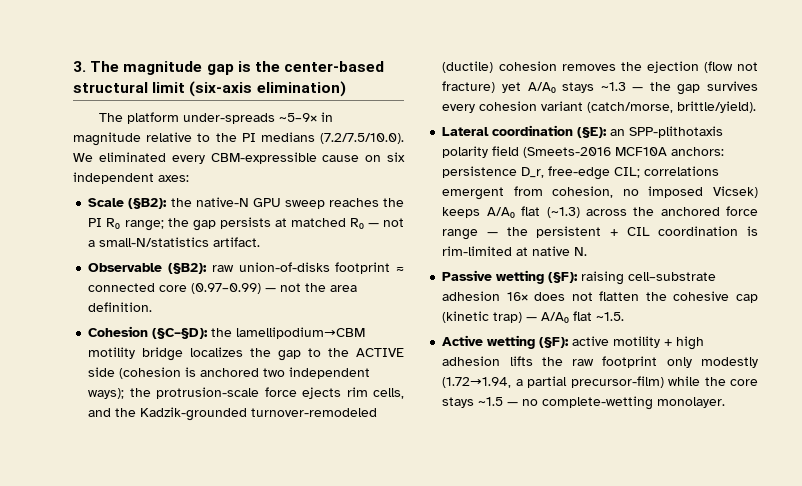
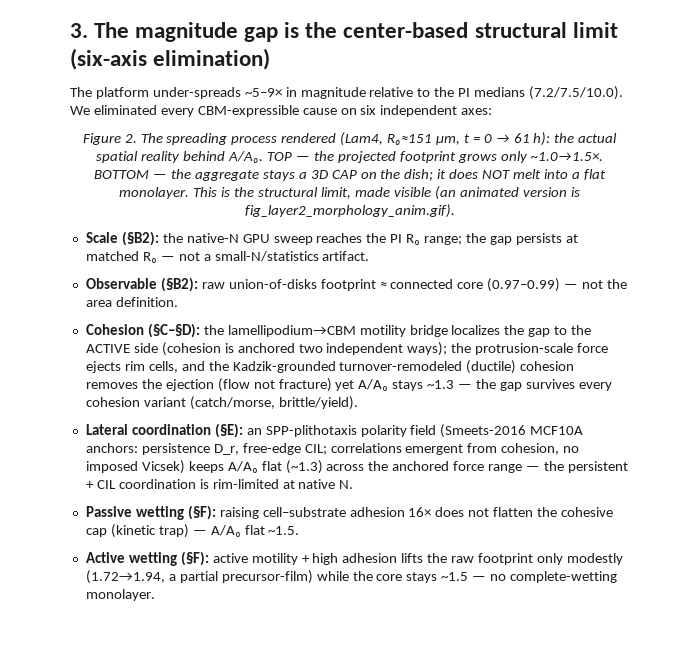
(189, 178) none -> [82,132,618,146] [96,151,603,163] [94,169,606,181] [119,186,580,200] [244,204,455,218] // Figure 2. The spreading process rendered (Lam4, R₀≈151 µm, t = 0 → 61 h): the actual spatial reality behind A/A₀. TOP — the projected footprint grows only ~1.0→1.5×. BOTTOM — the aggregate stays a 3D CAP on the dish; it does NOT melt into a flat monolayer. This is the structural limit, made visible (an animated version is fig_layer2_morphology_anim.gif).

